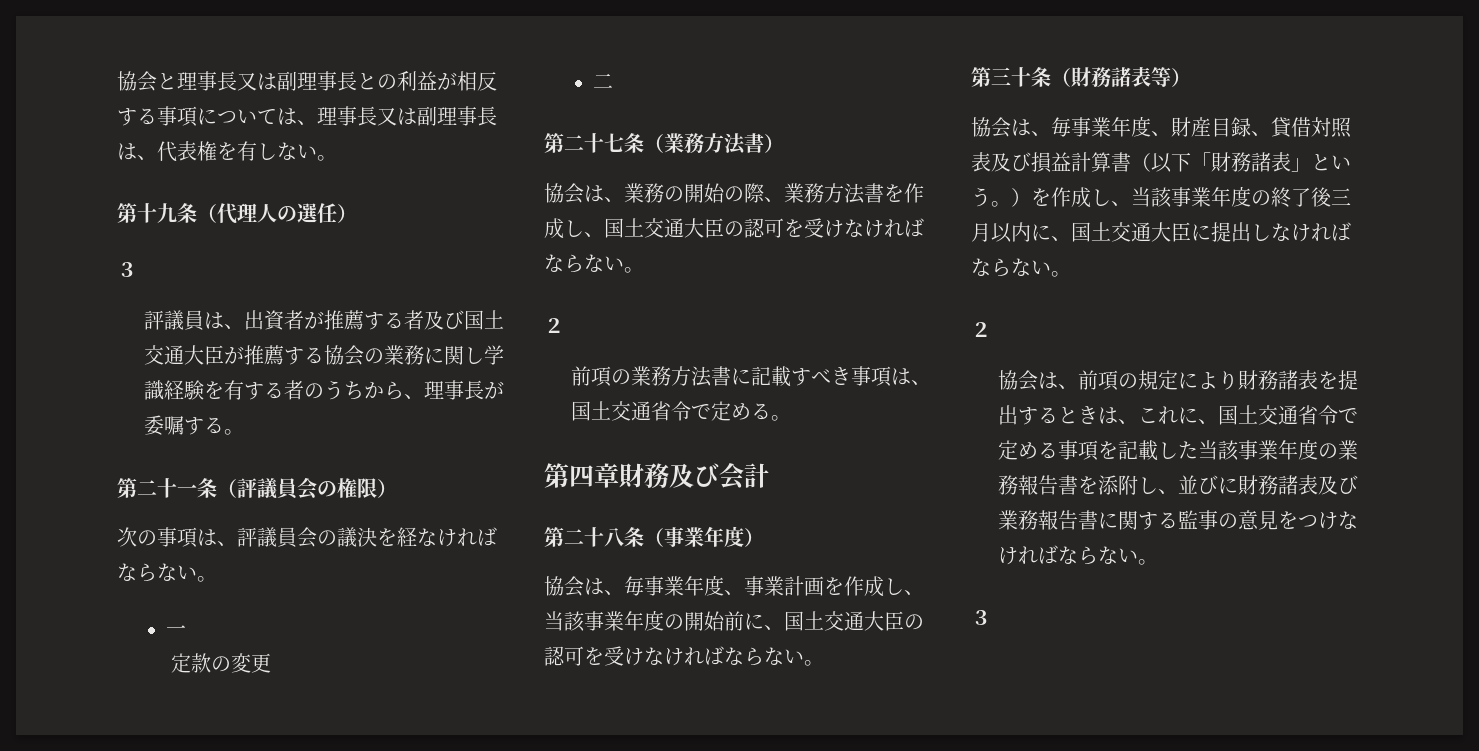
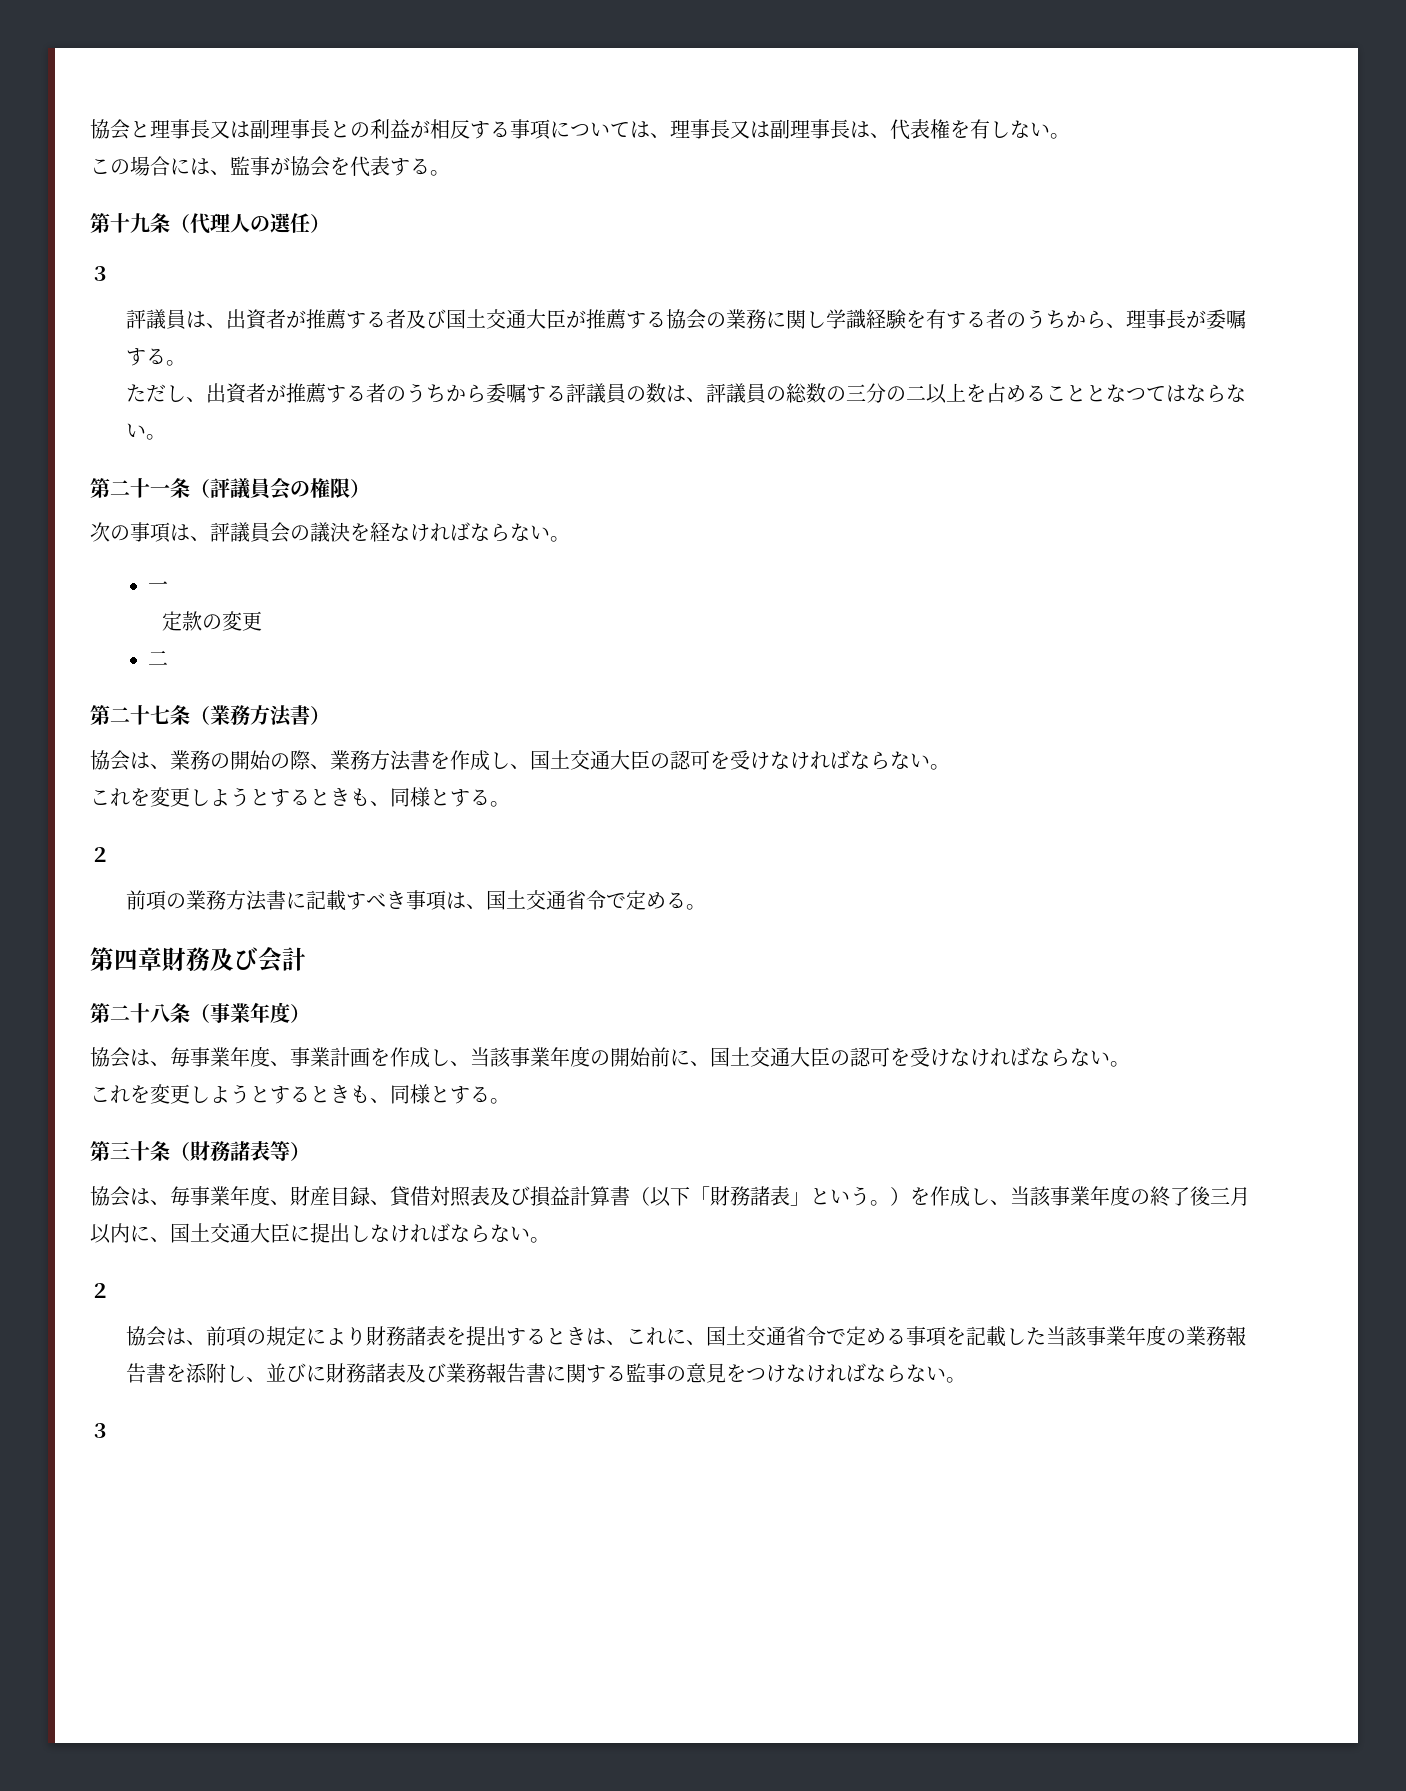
(337, 158) none -> [90,156,450,177] // この場合には、監事が協会を代表する。
(245, 432) none -> [125,383,1246,404] [125,423,166,440] // ただし、出資者が推薦する者のうちから委嘱する評議員の数は、評議員の総数の三分の二以上を占めることとなつてはならない。
(644, 270) none -> [90,787,510,807] // これを変更しようとするときも、同様とする。
(824, 663) none -> [90,1084,510,1104] // これを変更しようとするときも、同様とする。

